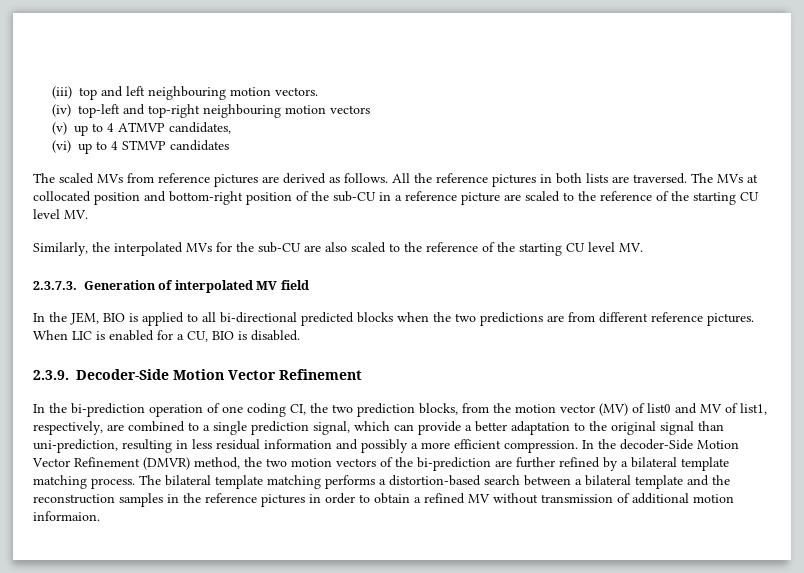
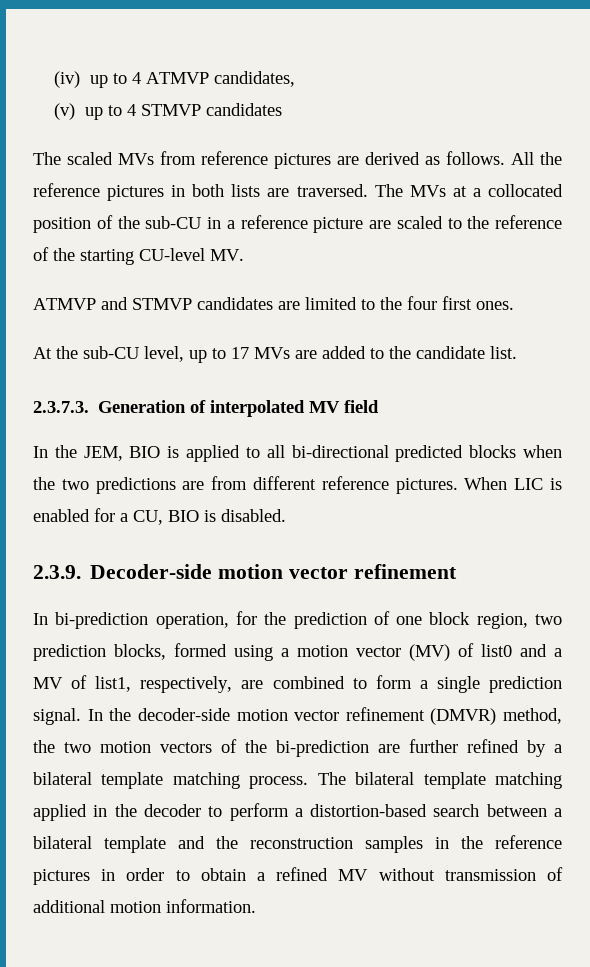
[52,86,319,100] [52,104,371,118] [52,122,68,135] (iii) top and left neighbouring motion vectors. // (iv) top-left and top-right neighbouring motion vectors // (v) -> [54,71,81,88] (iv)
[52,140,72,153] (vi) -> [54,103,76,120] (v)
(758, 178) none -> [472,188,481,197] a
[144,191,292,205] and bottom-right position -> (91, 225) none
[740,192,759,201] [33,209,88,219] [33,242,643,256] CU level MV. // Similarly, the interpolated MVs for the sub-CU are also scaled to the reference of the starting CU level MV. -> [139,248,244,261] [33,296,514,310] [33,346,517,363] CU-level MV. // ATMVP and STMVP candidates are limited to the four first ones. // At the sub-CU level, up to 17 MVs are added to the candidate list.
[76,369,362,380] [33,403,511,417] Decoder-Side Motion Vector Refinement // In the bi-prediction operation of one coding CI, the two prediction blocks, from the -> [90,564,457,579] [33,611,562,629] [33,643,289,661] Decoder-side motion vector refinement // In bi-prediction operation, for the prediction of one block region, two prediction blocks, formed using a
(697, 408) none -> [554,648,562,657] a
(199, 426) none -> [375,675,412,689] form
[313,421,724,435] [33,439,739,453] [32,457,140,467] signal, which can provide a better adaptation to the original signal than uni-prediction, resulting in less residual information and possibly a more efficient compression. In the decoder-Side Motion Vector Refinement -> [33,707,425,725] signal. In the decoder-side motion vector refinement
[325,475,375,489] performs -> [33,803,289,821] applied in the decoder to perform
[33,511,100,521] informaion. -> [166,899,256,913] information.

